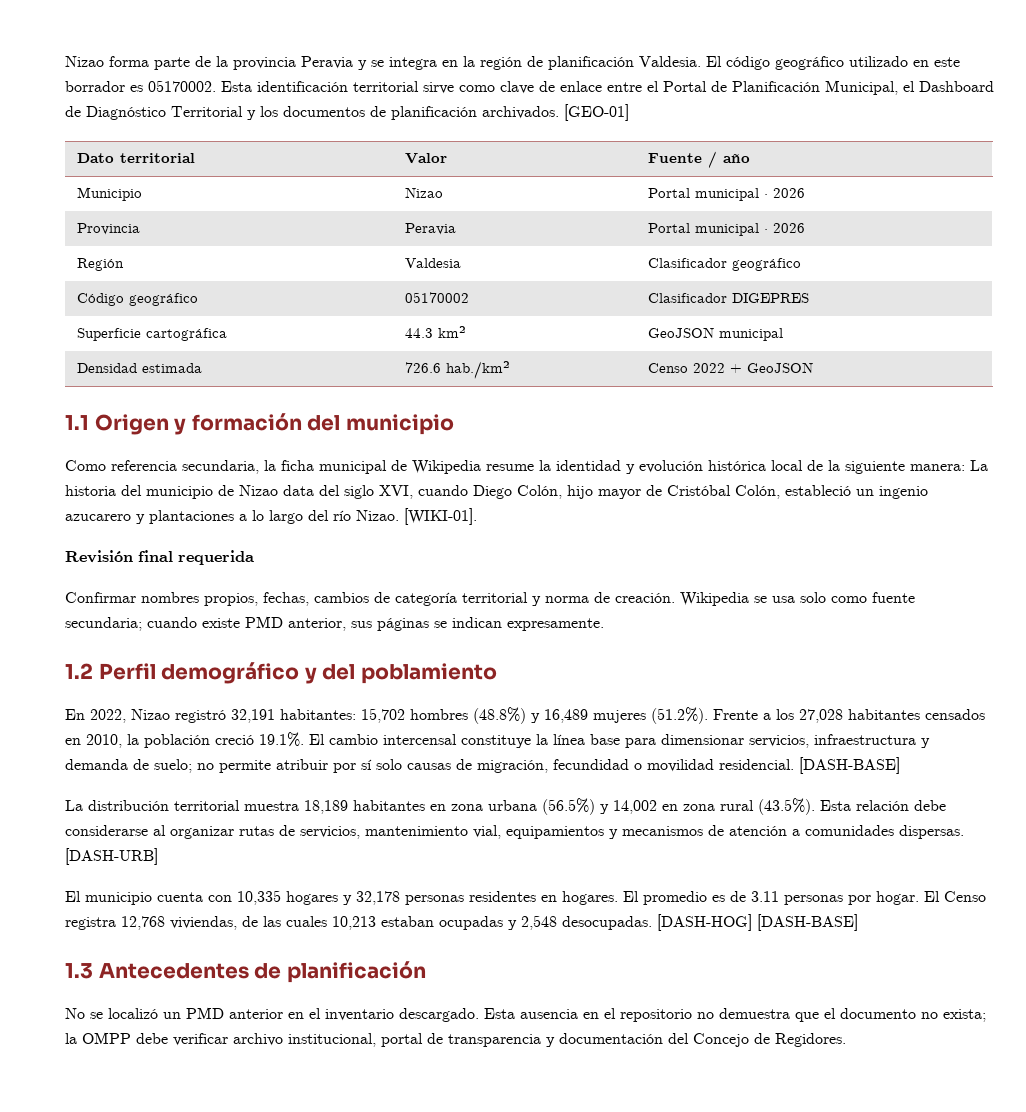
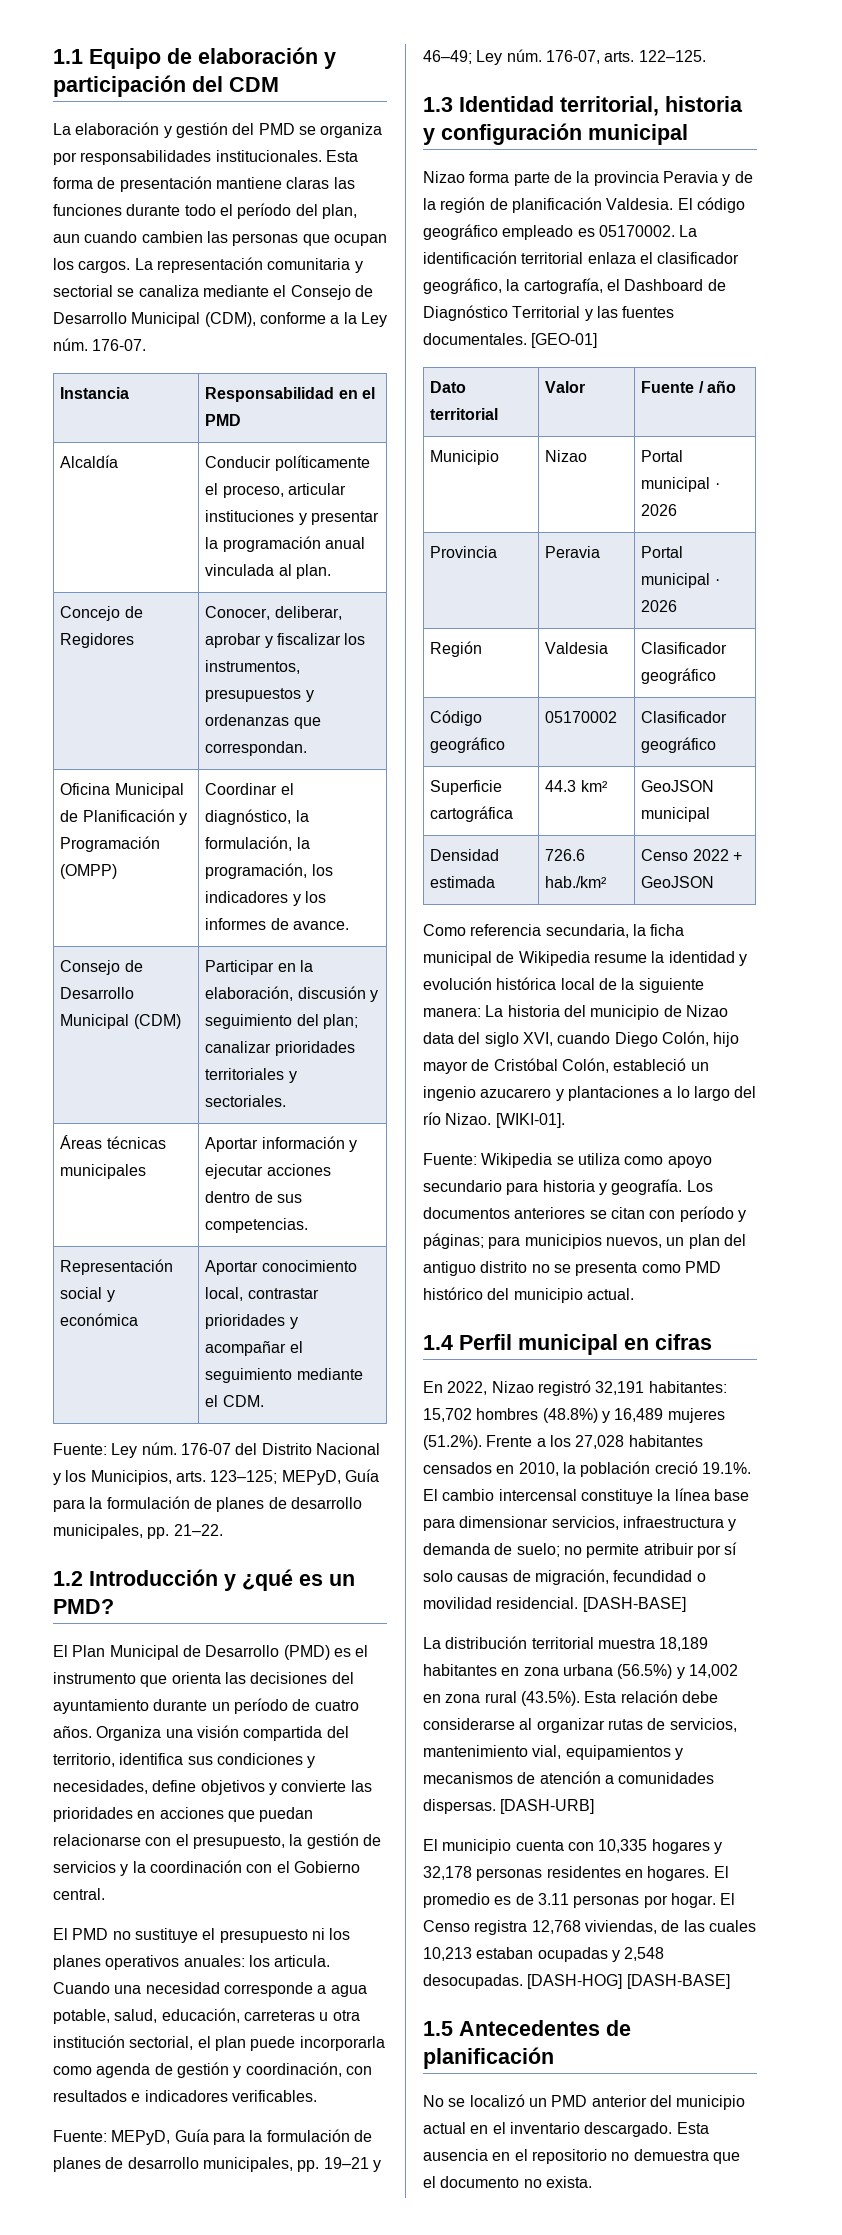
(65, 61) none -> [53,47,336,69] [53,75,279,97] [53,122,383,138] [53,150,358,165] [53,176,355,192] [53,203,357,219] [53,231,387,246] [53,257,363,273] [53,285,373,300] [53,312,387,327] [53,338,147,351] [60,387,130,399] [205,387,376,402] [205,414,242,426] [60,455,119,468] [205,455,370,471] [205,483,347,498] [205,510,380,525] [205,536,366,552] [205,564,332,579] [60,606,143,621] [60,633,135,648] [205,606,342,620] [205,633,366,648] [205,660,301,674] [205,688,314,702] [205,714,321,729] [205,741,308,756] [60,783,184,798] [60,809,188,825] [60,836,161,852] [60,864,118,879] [205,783,294,795] [205,809,309,825] [205,836,310,851] [205,863,333,879] [205,891,327,906] [205,918,350,930] [60,960,143,975] [60,987,135,999] [60,1014,181,1029] [205,960,314,975] [205,986,379,1002] [205,1014,359,1029] [205,1041,355,1056] [205,1068,297,1083] [205,1095,287,1107] [60,1135,166,1149] [60,1164,147,1179] [205,1136,358,1152] [205,1164,331,1179] [205,1191,303,1203] [205,1218,309,1233] [60,1259,174,1275] [60,1287,115,1302] [60,1313,139,1326] [205,1260,357,1275] [205,1287,319,1301] [205,1314,298,1329] [205,1341,303,1356] [205,1368,363,1383] [205,1395,264,1407] [53,1442,380,1458] [53,1469,379,1485] [53,1496,362,1512] [53,1524,223,1539] [53,1569,355,1591] [53,1599,114,1614] [53,1645,369,1660] [53,1672,354,1687] [53,1698,359,1714] [53,1725,349,1741] [53,1753,316,1768] [53,1780,372,1795] [53,1807,314,1822] [53,1833,381,1849] [53,1860,360,1876] [53,1888,105,1900] [53,1928,351,1943] [53,1955,331,1970] [53,1982,367,1997] [53,2008,360,2024] [53,2035,385,2051] [53,2062,372,2078] [53,2090,317,2102] [53,2129,372,2145] [53,2157,381,2172] [423,49,706,65] [423,96,743,116] [423,123,688,145] 1.1 Equipo de elaboración y participación del CDM // La elaboración y gestión del PMD se organiza por responsabilidades institucionales. Esta forma de presentación mantiene claras las funciones durante todo el período del plan, aun cuando cambien las personas que ocupan los cargos. La representación comunitaria y sectorial se canaliza mediante el Consejo de Desarrollo Municipal (CDM), conforme a la Ley núm. 176-07. // Instancia | Responsabilidad en el PMD // Alcaldía | Conducir políticamente el proceso, articular instituciones y presentar la programación anual vinculada al plan. // Concejo de Regidores | Conocer, deliberar, aprobar y fiscalizar los instrumentos, presupuestos y ordenanzas que correspondan. // Oficina Municipal de Planificación y Programación (OMPP) | Coordinar el diagnóstico, la formulación, la programación, los indicadores y los informes de avance. // Consejo de Desarrollo Municipal (CDM) | Participar en la elaboración, discusión y seguimiento del plan; canalizar prioridades territoriales y sectoriales. // Áreas técnicas municipales | Aportar información y ejecutar acciones dentro de sus competencias. // Representación social y económica | Aportar conocimiento local, contrastar prioridades y acompañar el seguimiento mediante el CDM. // Fuente: Ley núm. 176-07 del Distrito Nacional y los Municipios, arts. 123–125; MEPyD, Guía para la formulación de planes de desarrollo municipales, pp. 21–22. // 1.2 Introducción y ¿qué es un PMD? // El Plan Municipal de Desarrollo (PMD) es el instrumento que orienta las decisiones del ayuntamiento durante un período de cuatro años. Organiza una visión compartida del territorio, identifica sus condiciones y necesidades, define objetivos y convierte las prioridades en acciones que puedan relacionarse con el presupuesto, la gestión de servicios y la coordinación con el Gobierno central. // El PMD no sustituye el presupuesto ni los planes operativos anuales: los articula. Cuando una necesidad corresponde a agua potable, salud, educación, carreteras u otra institución sectorial, el plan puede incorporarla como agenda de gestión y coordinación, con resultados e indicadores verificables. // Fuente: MEPyD, Guía para la formulación de planes de desarrollo municipales, pp. 19–21 y 46–49; Ley núm. 176-07, arts. 122–125. // 1.3 Identidad territorial, historia y configuración municipal //
[371,57,458,70] se integra en -> [734,171,753,183] de
[849,56,960,67] [65,81,125,92] utilizado en este borrador -> [502,225,574,240] empleado
[221,81,252,92] Esta -> [679,225,698,237] La
[423,80,898,95] sirve como clave de enlace entre el Portal de Planificación Municipal, -> [587,252,740,264] [423,278,603,294] enlaza el clasificador geográfico, la cartografía,
[260,106,559,120] los documentos de planificación archivados. -> [596,306,675,318] [423,333,527,345] las fuentes documentales.
[731,293,809,303] DIGEPRES -> [641,737,717,753] geográfico
[65,413,454,435] // 1.1 Origen y formación del municipio -> (715, 882) none
[65,550,254,565] [65,592,915,606] [65,616,604,631] [65,662,497,684] Revisión final requerida // Confirmar nombres propios, fechas, cambios de categoría territorial y norma de creación. Wikipedia se usa solo como fuente secundaria; cuando existe PMD anterior, sus páginas se indican expresamente. // 1.2 Perfil demográfico y del poblamiento -> [423,1153,712,1168] [423,1179,713,1195] [423,1206,746,1222] [423,1233,746,1249] [423,1261,721,1276] [423,1287,634,1303] [423,1334,712,1355] Fuente: Wikipedia se utiliza como apoyo secundario para historia y geografía. Los documentos anteriores se citan con período y páginas; para municipios nuevos, un plan del antiguo distrito no se presenta como PMD histórico del municipio actual. // 1.4 Perfil municipal en cifras
[65,963,93,979] 1.3 -> [423,2021,453,2036] 1.5
(283, 1014) none -> [649,2095,746,2110] [423,2122,466,2134] del municipio actual
[943,1009,986,1022] [65,1032,846,1047] exista; la OMPP debe verificar archivo institucional, portal de transparencia y documentación del Concejo de Regidores. -> [545,2176,592,2188] exista.

